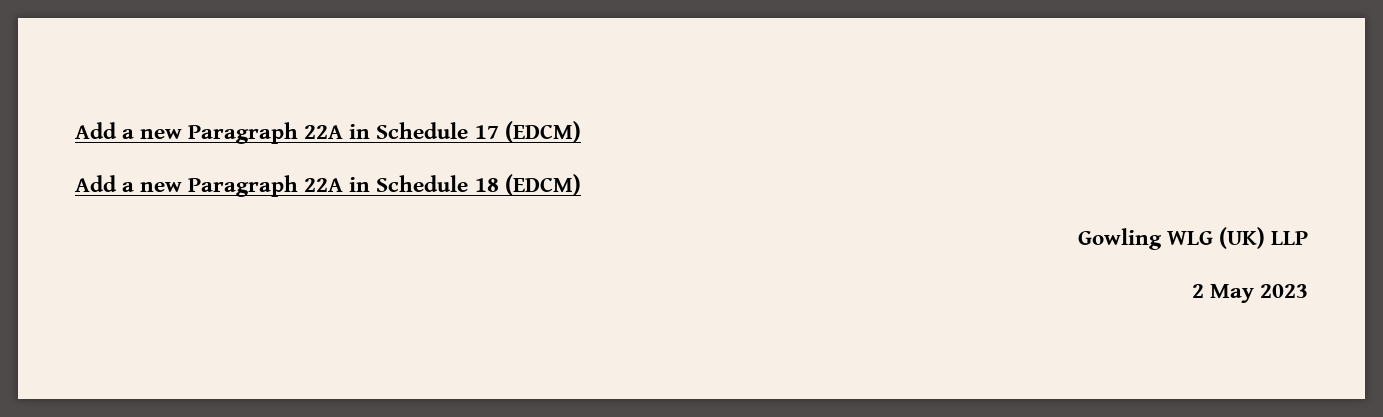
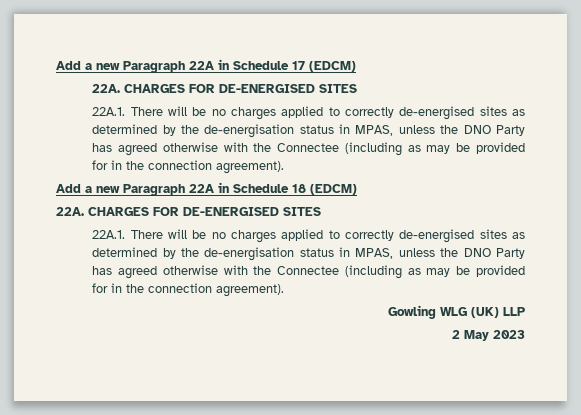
(581, 132) none -> [92,84,358,93] [92,106,525,120] [92,124,526,138] [92,142,525,156] [92,160,285,174] // 22A. CHARGES FOR DE-ENERGISED SITES // 22A.1. There will be no charges applied to correctly de-energised sites as determined by the de-energisation status in MPAS, unless the DNO Party has agreed otherwise with the Connectee (including as may be provided for in the connection agreement).
(581, 185) none -> [56,207,321,216] [92,229,525,243] [92,247,526,261] [92,265,525,279] [92,283,285,297] // 22A. CHARGES FOR DE-ENERGISED SITES // 22A.1. There will be no charges applied to correctly de-energised sites as determined by the de-energisation status in MPAS, unless the DNO Party has agreed otherwise with the Connectee (including as may be provided for in the connection agreement).

